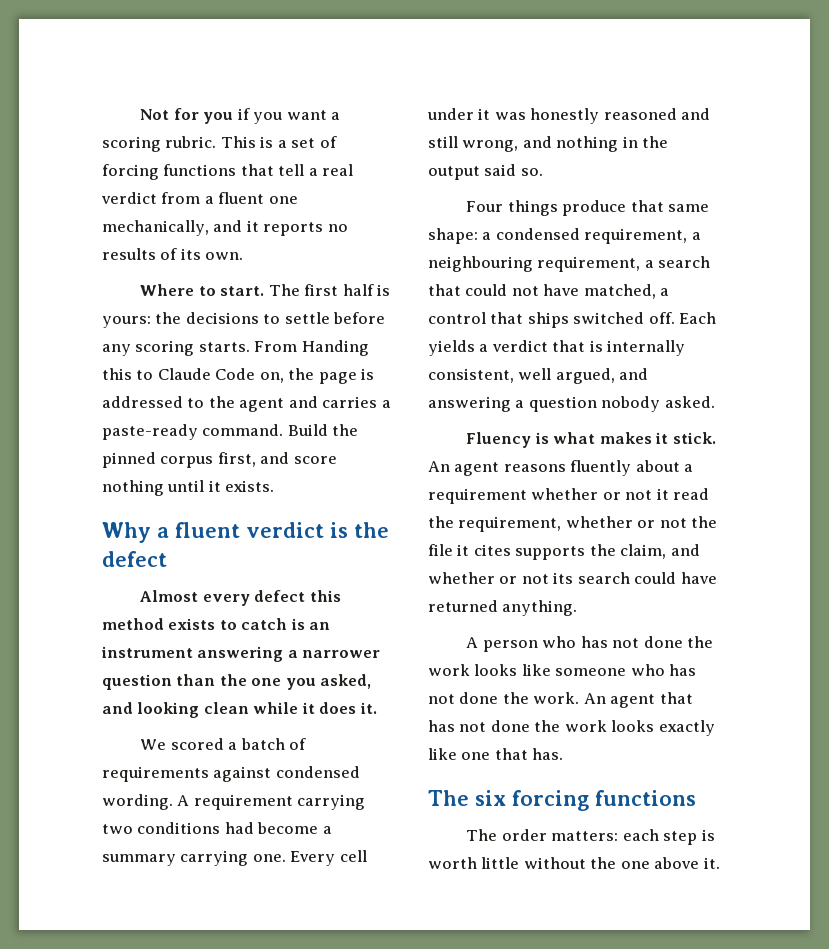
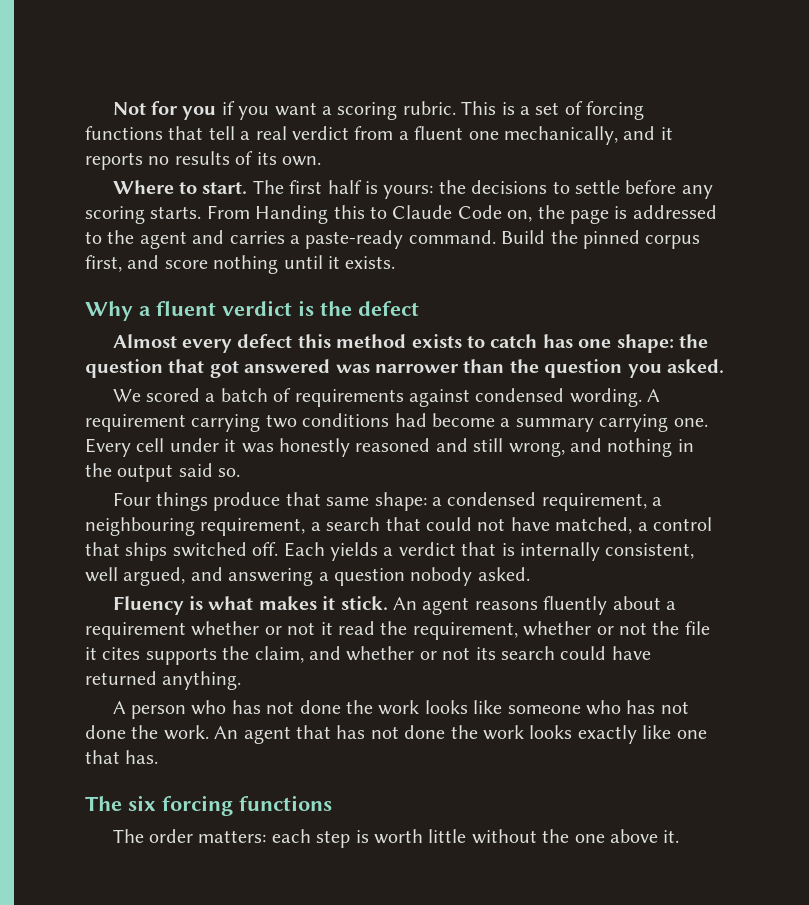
[290,618,331,630] [101,646,381,662] [102,674,372,690] [102,702,377,718] is an instrument answering a narrower question than the one you asked, and looking clean while it does it. -> [542,334,709,353] [85,359,724,378] has one shape: the question that got answered was narrower than the question you asked.

